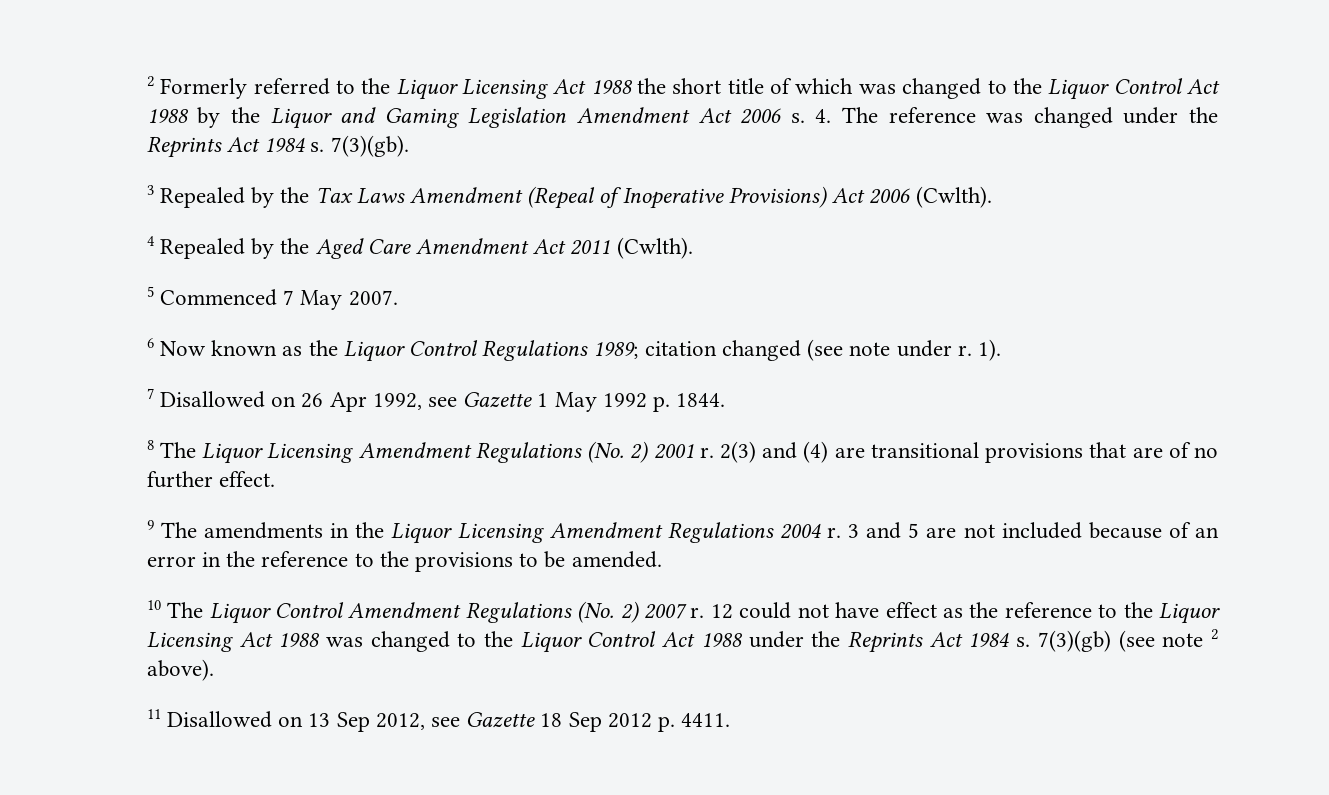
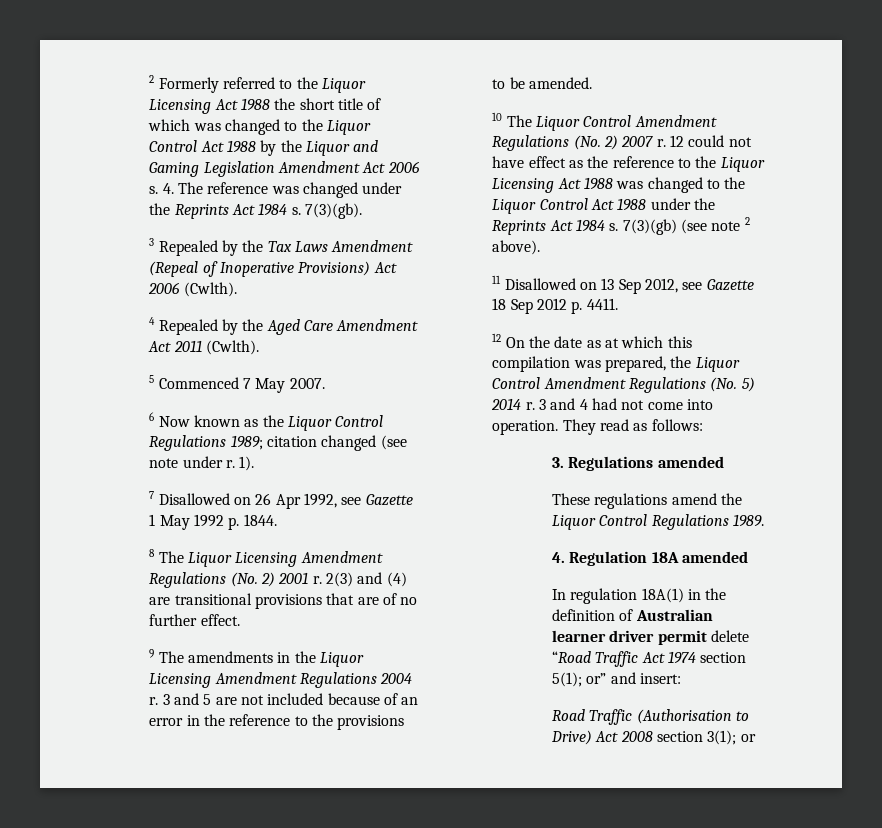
(731, 720) none -> [492,333,692,348] [492,356,740,372] [492,377,755,393] [491,398,713,410] [492,419,703,435] [551,456,724,471] [551,493,742,509] [551,514,764,530] [551,551,748,566] [551,588,727,604] [551,609,713,621] [551,630,749,645] [551,651,747,667] [551,672,681,687] [551,709,749,725] [550,730,756,745] // 12 On the date as at which this compilation was prepared, the Liquor Control Amendment Regulations (No. 5) 2014 r. 3 and 4 had not come into operation. They read as follows: // 3. Regulations amended // These regulations amend the Liquor Control Regulations 1989. // 4. Regulation 18A amended // In regulation 18A(1) in the definition of Australian learner driver permit delete “Road Traffic Act 1974 section 5(1); or” and insert: // Road Traffic (Authorisation to Drive) Act 2008 section 3(1); or

